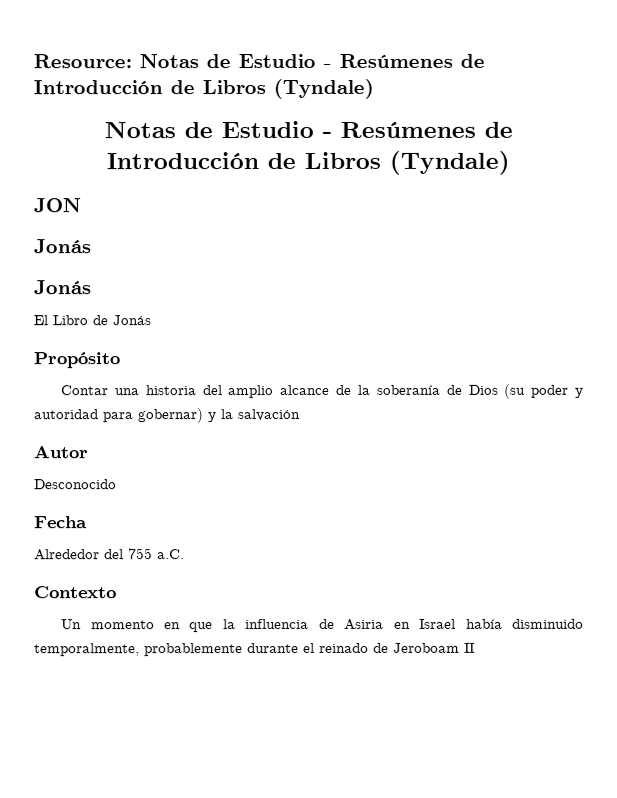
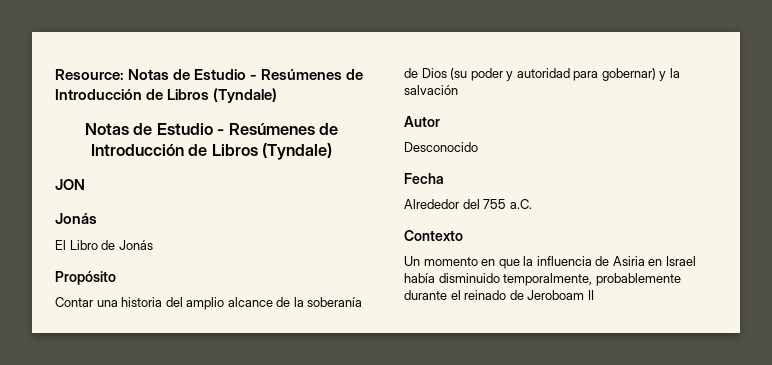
[33,280,91,295] // Jonás -> (97, 218) none

